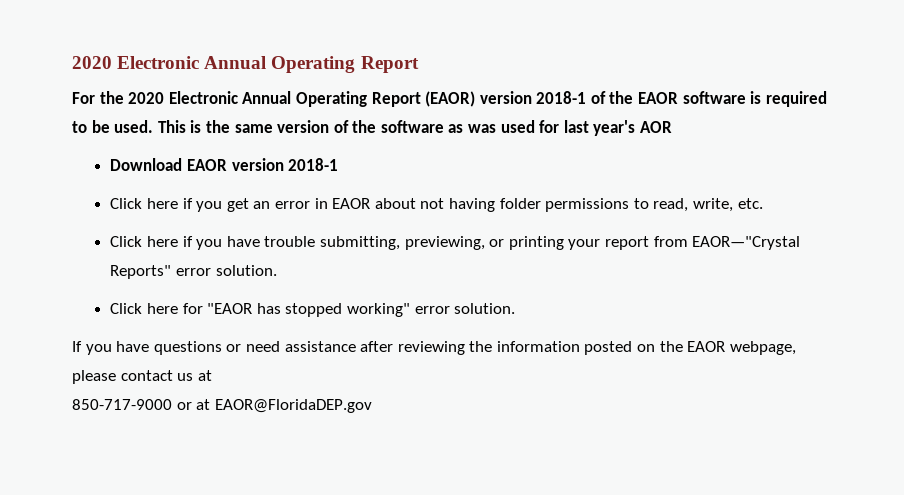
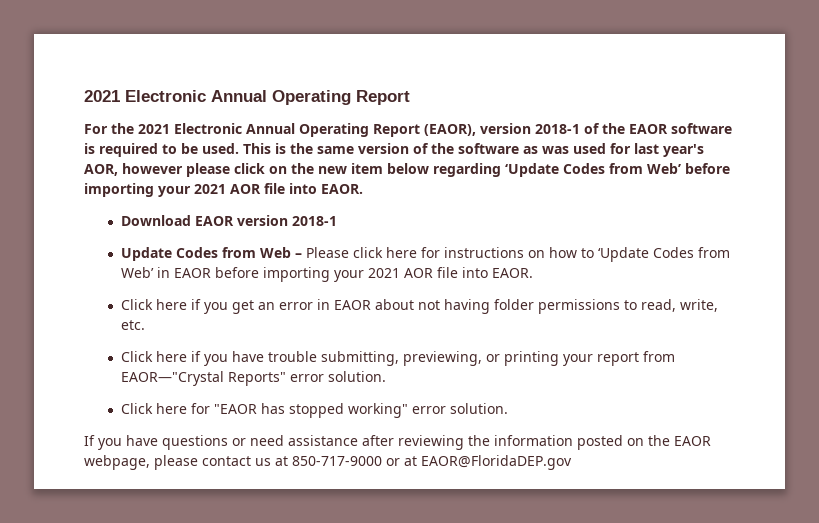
[72,56,112,69] 2020 -> [84,90,120,102] 2021
[128,91,476,107] 2020 Electronic Annual Operating Report (EAOR) -> [138,123,476,137] 2021 Electronic Annual Operating Report (EAOR),
[640,121,673,133] [110,158,339,171] AOR // Download EAOR version 2018-1 -> [84,163,730,177] [84,183,363,197] [120,215,337,226] [120,247,730,262] [120,267,533,282] AOR, however please click on the new item below regarding ‘Update Codes from Web’ before importing your 2021 AOR file into EAOR. // Download EAOR version 2018-1 // Update Codes from Web – Please click here for instructions on how to ‘Update Codes from Web’ in EAOR before importing your 2021 AOR file into EAOR.
(212, 375) // -> (288, 461) none

